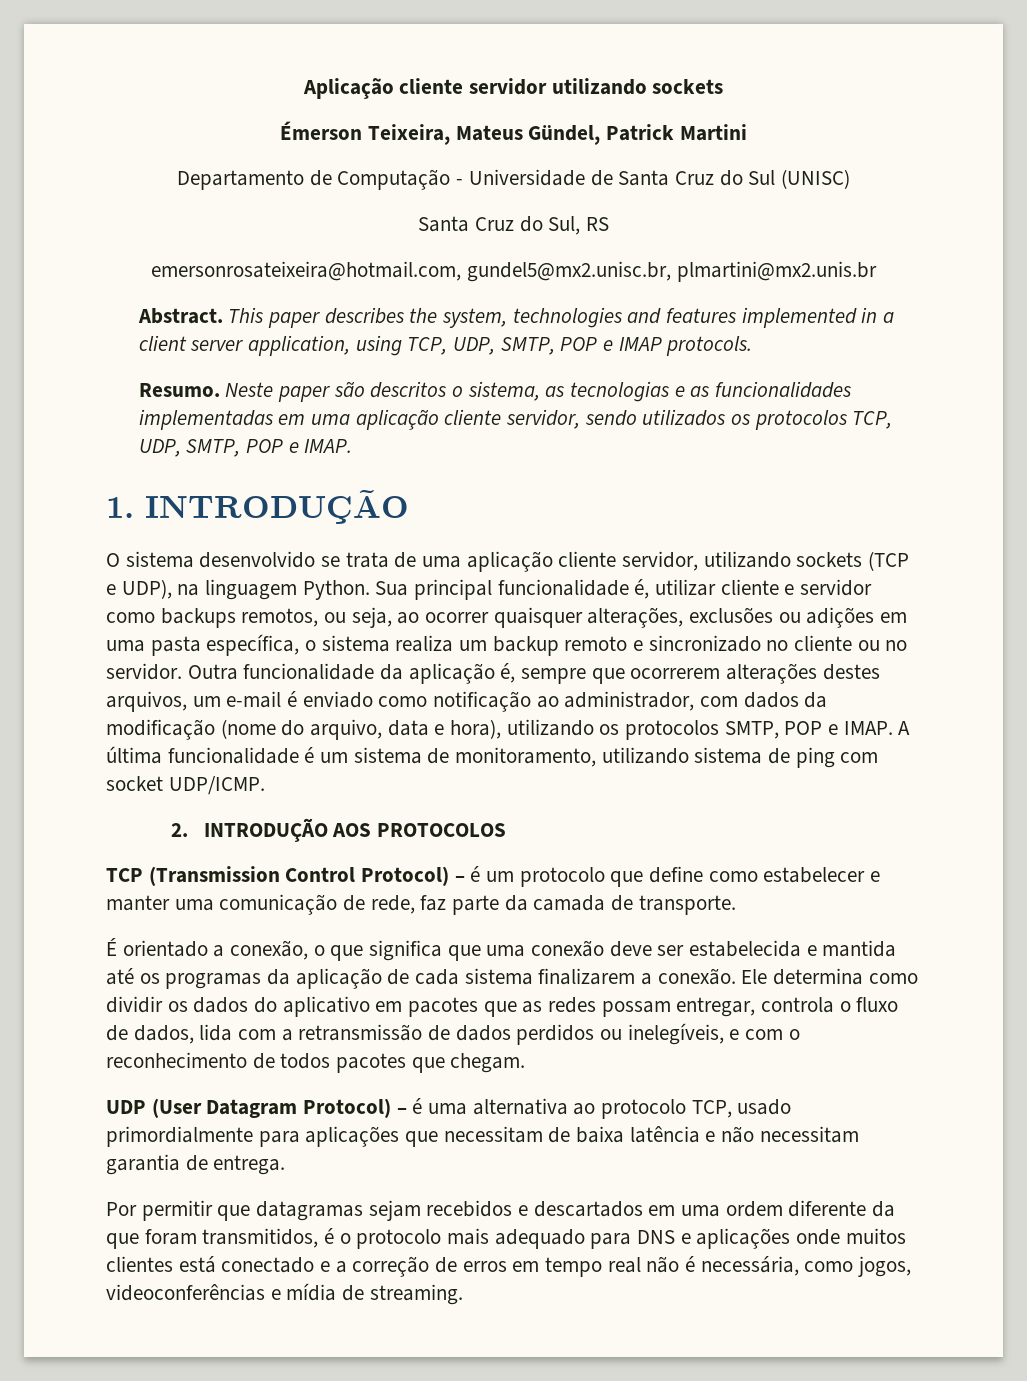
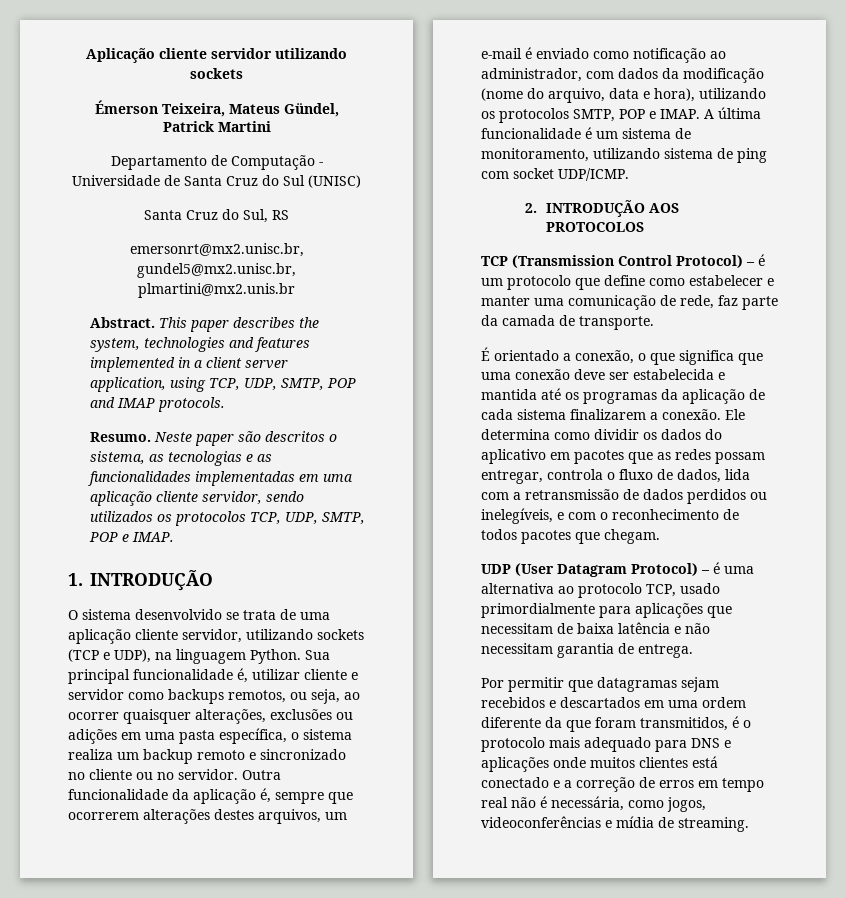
[151,261,462,281] emersonrosateixeira@hotmail.com, -> [129,243,304,257] emersonrt@mx2.unisc.br,
[602,340,613,351] e -> [89,397,115,408] and

